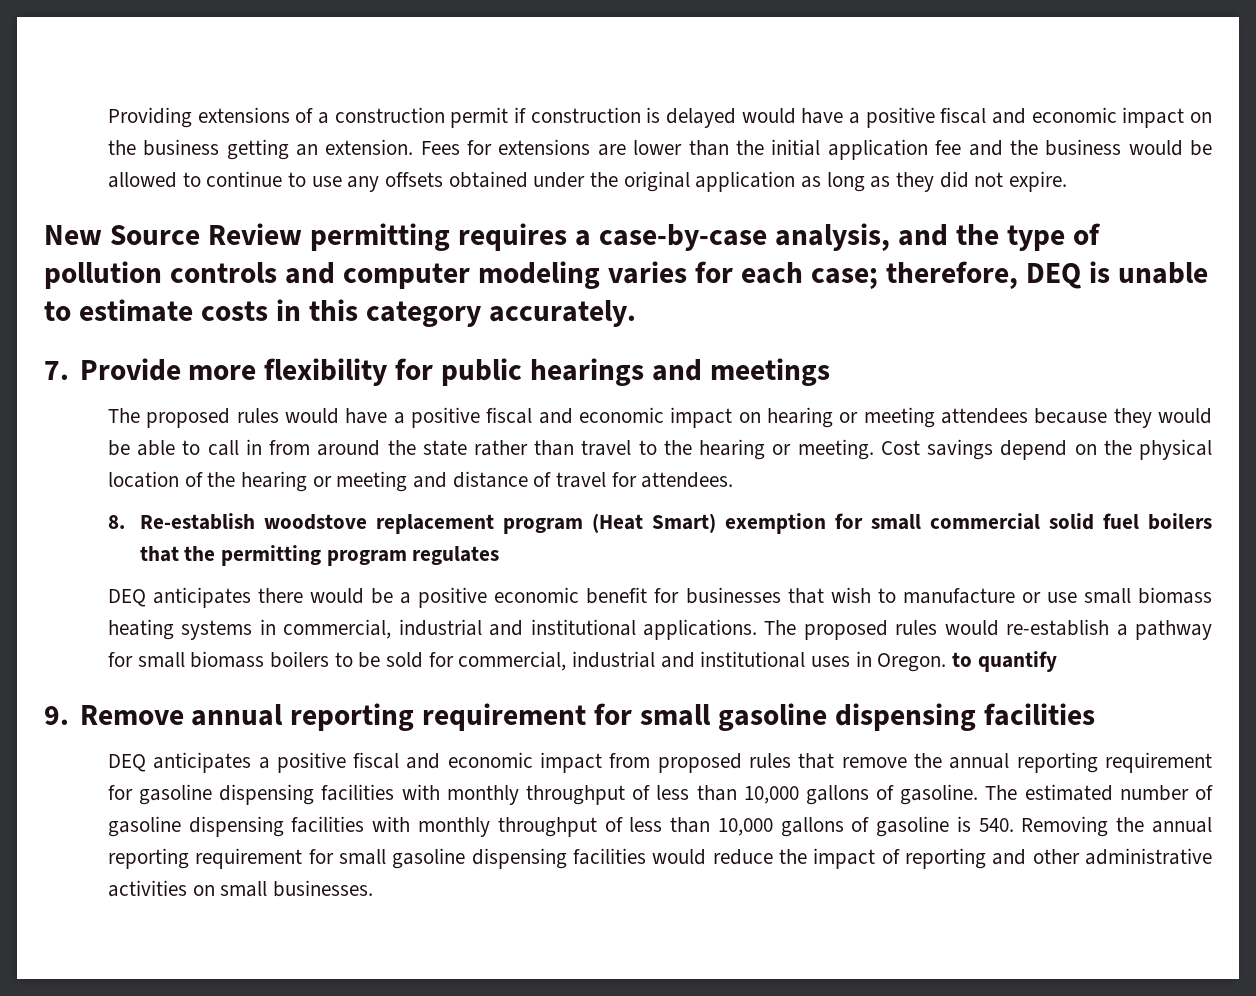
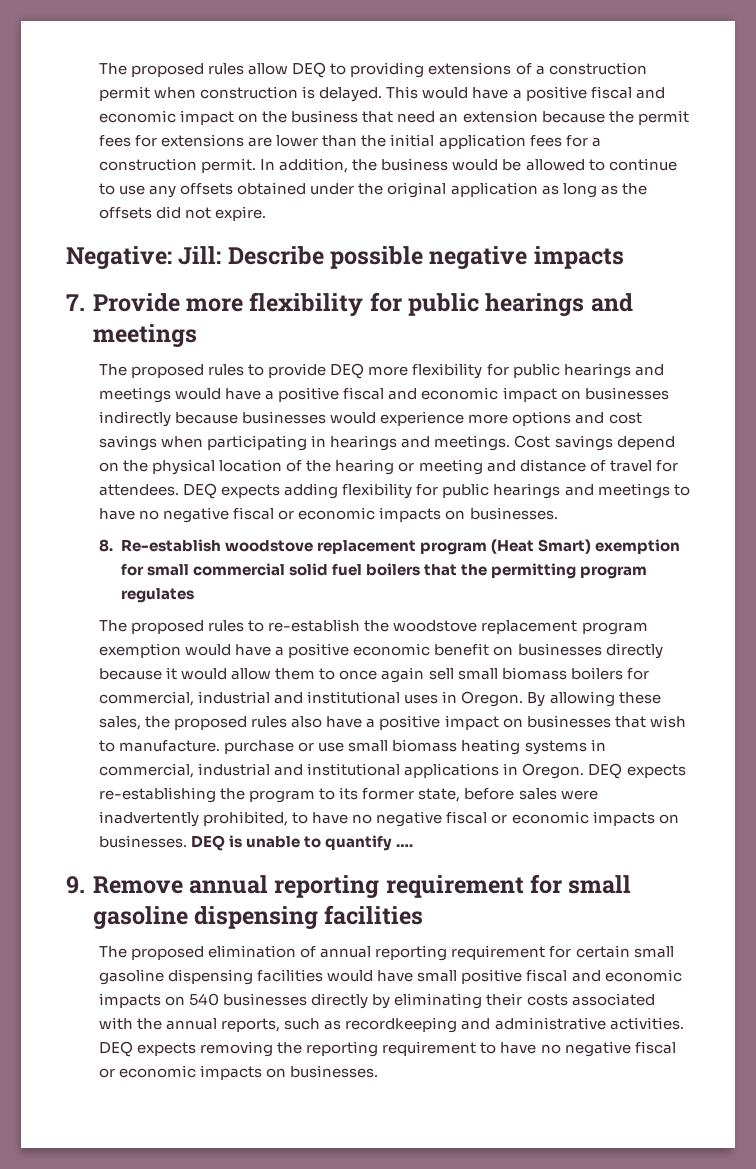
[107,107,192,128] Providing -> [99,62,425,78] The proposed rules allow DEQ to providing
[513,107,526,123] if -> [154,87,197,99] when
[665,108,736,128] delayed -> [319,86,419,102] delayed. This
[226,139,460,160] getting an extension. Fees -> [362,110,689,125] [99,135,132,147] that need an extension because the permit fees
[935,140,1003,156] fee and -> [529,135,601,147] [99,158,349,173] fees for a construction permit. In addition,
[895,172,934,192] they -> [621,183,647,195] [99,207,153,219] the offsets
[44,223,1100,251] [44,261,1208,289] [44,299,636,327] New Source Review permitting requires a case-by-case analysis, and the type of pollution controls and computer modeling varies for each case; therefore, DEQ is unable to estimate costs in this category accurately. -> [66,246,624,270] Negative: Jill: Describe possible negative impacts
[284,407,1213,428] [107,439,874,460] would have a positive fiscal and economic impact on hearing or meeting attendees because they would be able to call in from around the state rather than travel to the hearing or meeting. -> [248,363,664,379] [99,387,669,403] [99,411,642,427] [99,435,511,451] to provide DEQ more flexibility for public hearings and meetings would have a positive fiscal and economic impact on businesses indirectly because businesses would experience more options and cost savings when participating in hearings and meetings.
(734, 480) none -> [183,483,690,499] [99,507,558,523] DEQ expects adding flexibility for public hearings and meetings to have no negative fiscal or economic impacts on businesses.
[107,587,680,608] DEQ anticipates there would be a positive economic benefit for -> [99,619,648,635] [99,643,663,659] [99,667,649,683] [99,691,661,707] [99,715,523,730] The proposed rules to re-establish the woodstove replacement program exemption would have a positive economic benefit on businesses directly because it would allow them to once again sell small biomass boilers for commercial, industrial and institutional uses in Oregon. By allowing these sales, the proposed rules also have a positive impact on
[902,588,1015,604] manufacture -> [119,740,295,754] manufacture. purchase
[642,619,1212,640] [107,651,947,672] applications. The proposed rules would re-establish a pathway for small biomass boilers to be sold for commercial, industrial and institutional uses in Oregon. -> [404,763,686,779] [99,787,598,803] [99,811,679,827] [99,835,301,851] applications in Oregon. DEQ expects re-establishing the program to its former state, before sales were inadvertently prohibited, to have no negative fiscal or economic impacts on businesses. DEQ is unable
(1057, 661) none -> [396,844,414,847] ….
[107,752,1212,773] [107,784,1214,805] [107,816,1213,837] [107,848,334,869] DEQ anticipates a positive fiscal and economic impact from proposed rules that remove the annual reporting requirement for gasoline dispensing facilities with monthly throughput of less than 10,000 gallons of gasoline. The estimated number of gasoline dispensing facilities with monthly throughput of less than 10,000 gallons of gasoline is 540. Removing the annual reporting requirement for -> [99,945,630,961] The proposed elimination of annual reporting requirement for certain
[712,848,1212,869] [107,880,268,897] reduce the impact of reporting and other administrative activities on small -> [377,969,682,984] [99,993,655,1009] [99,1017,684,1033] [99,1041,676,1057] [99,1065,287,1080] have small positive fiscal and economic impacts on 540 businesses directly by eliminating their costs associated with the annual reports, such as recordkeeping and administrative activities. DEQ expects removing the reporting requirement to have no negative fiscal or economic impacts on

